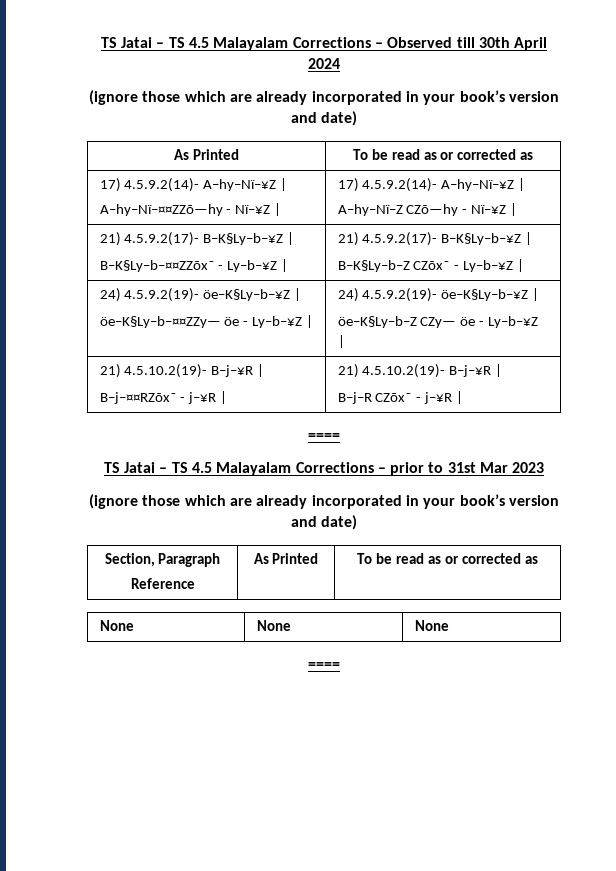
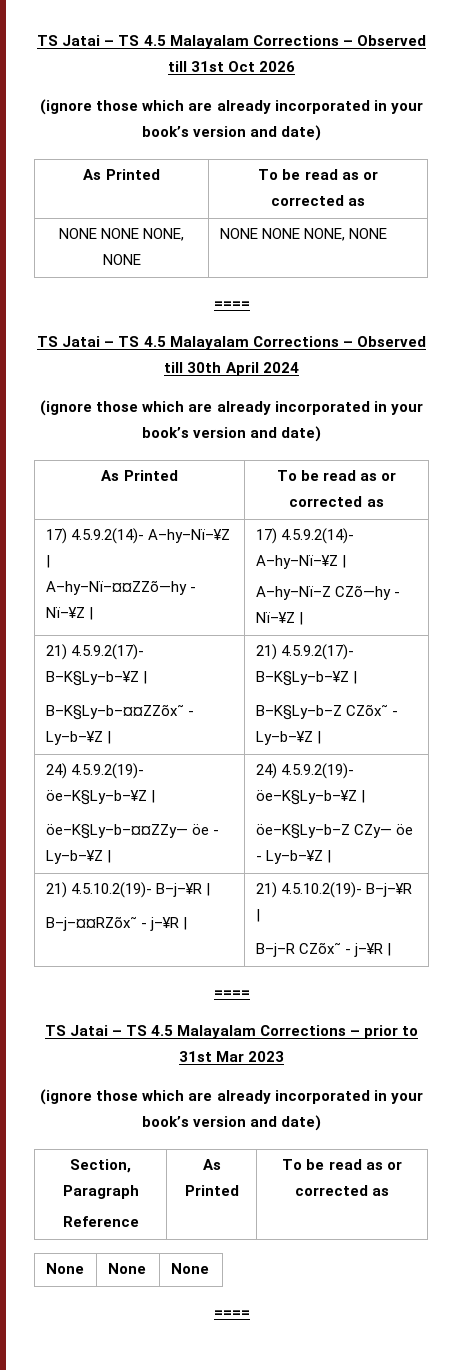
(475, 42) none -> [190,61,296,72] [40,99,423,115] [141,125,322,141] [83,169,160,180] [258,169,378,180] [270,195,366,206] [58,228,185,241] [102,254,141,265] [219,228,388,241] [213,301,250,308] [37,336,426,350] [164,362,184,373] 31st Oct 2026 // (ignore those which are already incorporated in your book’s version and date) // As Printed | To be read as or corrected as // NONE NONE NONE, NONE | NONE NONE NONE, NONE // ==== // TS Jatai – TS 4.5 Malayalam Corrections – Observed till

